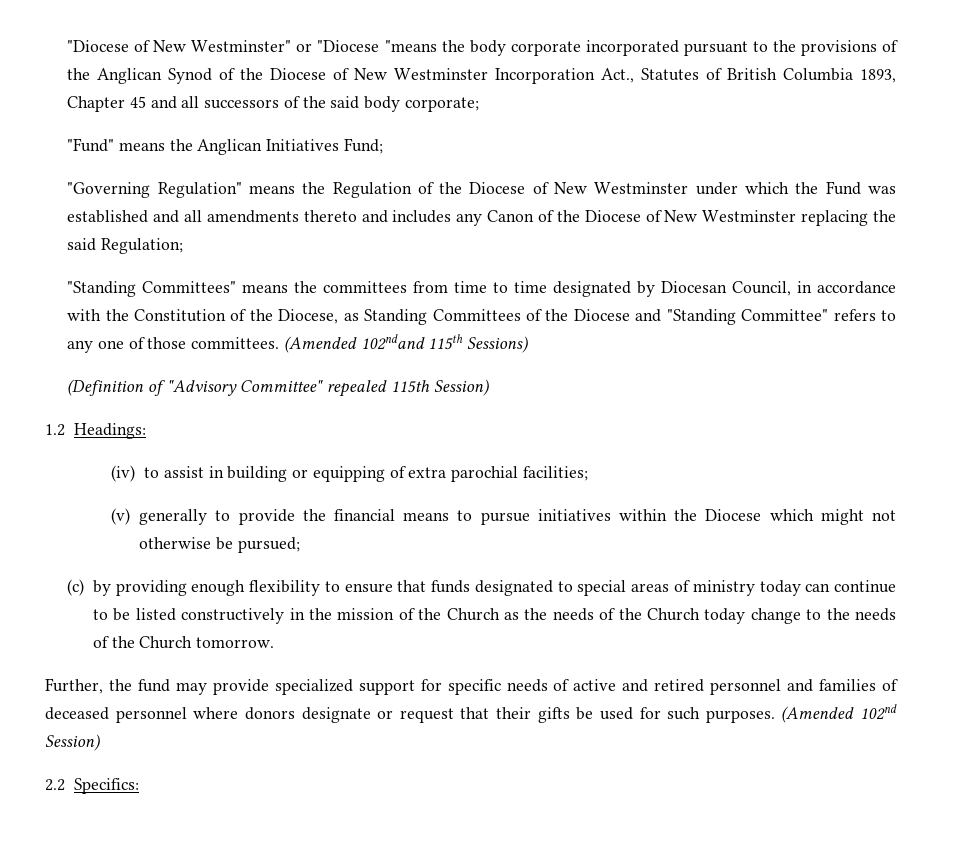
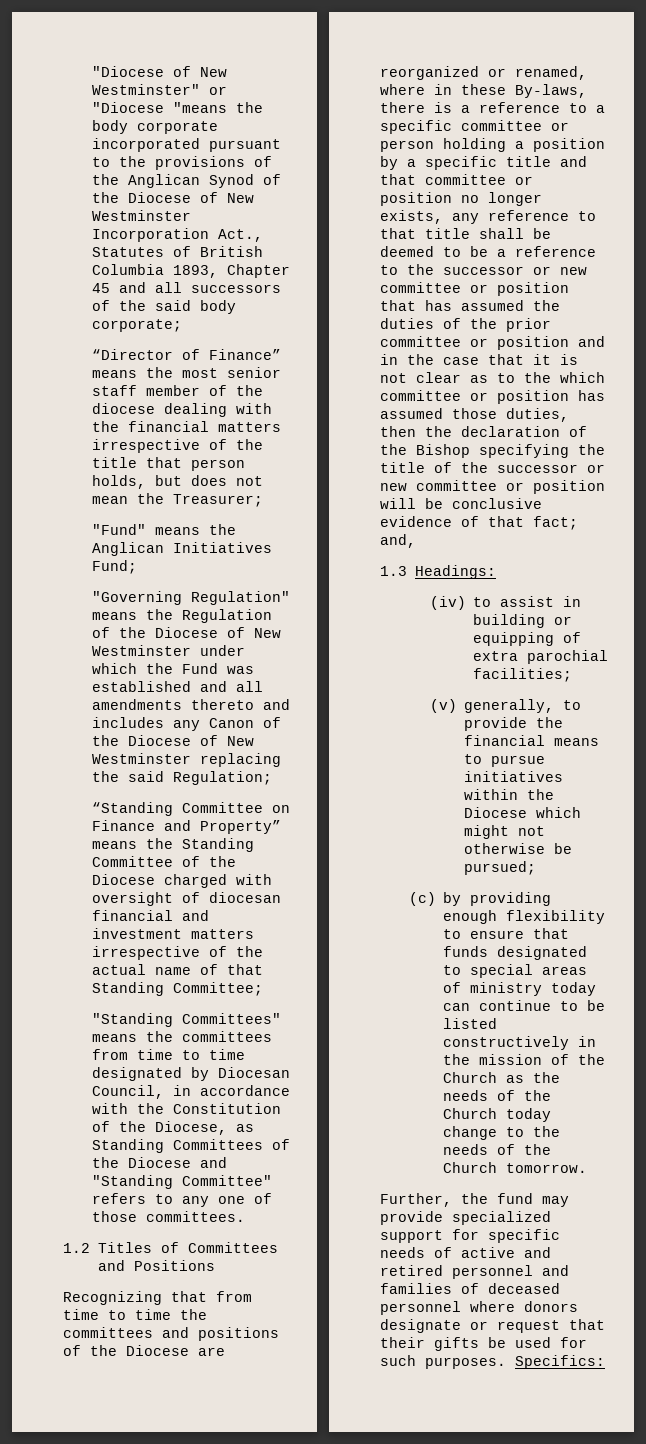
(479, 104) none -> [91,349,281,360] [91,367,281,378] [91,385,263,396] [91,403,272,417] [91,421,281,432] [91,439,263,453] [91,457,245,471] [91,475,263,489] [91,493,263,507] // “Director of Finance” means the most senior staff member of the diocese dealing with the financial matters irrespective of the title that person holds, but does not mean the Treasurer;
(183, 246) none -> [91,802,290,816] [91,820,281,834] [91,838,254,852] [91,856,236,867] [91,874,272,888] [91,892,281,906] [91,910,209,921] [91,928,254,939] [91,946,263,960] [91,964,263,975] [91,982,263,996] // “Standing Committee on Finance and Property” means the Standing Committee of the Diocese charged with oversight of diocesan financial and investment matters irrespective of the actual name of that Standing Committee;
[283,334,529,353] [67,379,489,397] [45,424,66,436] (Amended 102ndand 115th Sessions) // (Definition of "Advisory Committee" repealed 115th Session) // 1.2 -> [63,1242,278,1253] [97,1260,215,1271] [63,1291,253,1305] [63,1309,208,1320] [63,1327,280,1341] [63,1345,226,1356] [380,66,588,80] [380,84,588,98] [380,102,606,113] [380,120,570,134] [380,138,606,152] [380,156,588,170] [380,174,534,185] [380,192,543,206] [380,210,597,224] [380,228,552,239] [380,246,597,257] [380,264,588,275] [380,282,570,296] [380,300,561,311] [380,318,552,332] [380,336,606,350] [380,354,579,365] [380,372,606,383] [380,390,606,404] [380,408,570,422] [380,426,588,437] [380,444,606,458] [380,462,606,473] [380,480,606,494] [380,498,543,509] [380,516,579,530] [380,534,417,548] [380,566,408,576] // 1.2 Titles of Committees and Positions // Recognizing that from time to time the committees and positions of the Diocese are reorganized or renamed, where in these By-laws, there is a reference to a specific committee or person holding a position by a specific title and that committee or position no longer exists, any reference to that title shall be deemed to be a reference to the successor or new committee or position that has assumed the duties of the prior committee or position and in the case that it is not clear as to the which committee or position has assumed those duties, then the declaration of the Bishop specifying the title of the successor or new committee or position will be conclusive evidence of that fact; and, // 1.3
[139,509,208,525] generally -> [463,699,554,713] generally,
[781,704,897,723] [45,734,101,751] [45,779,66,791] (Amended 102nd Session) // 2.2 -> (507, 1363) none

